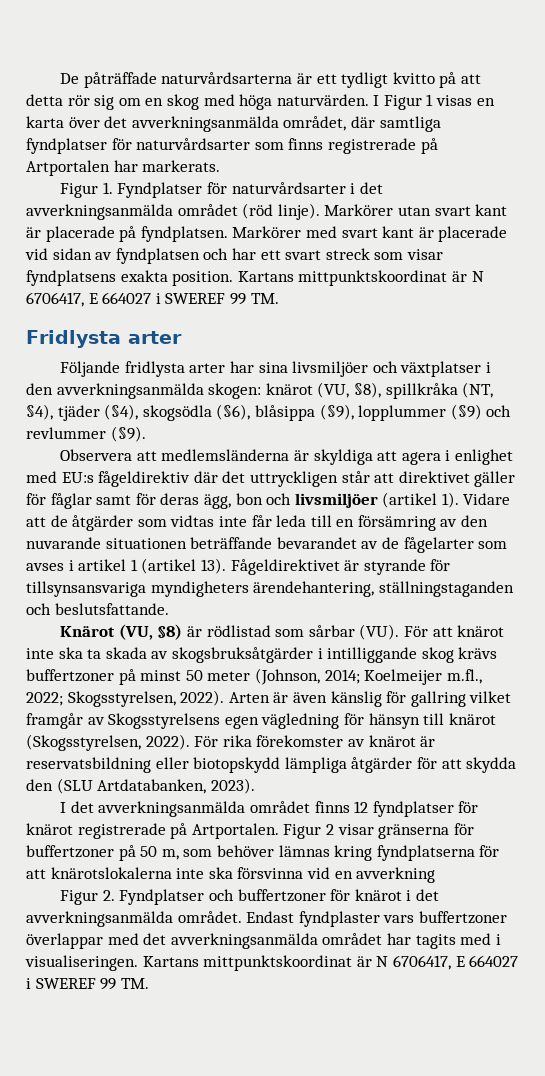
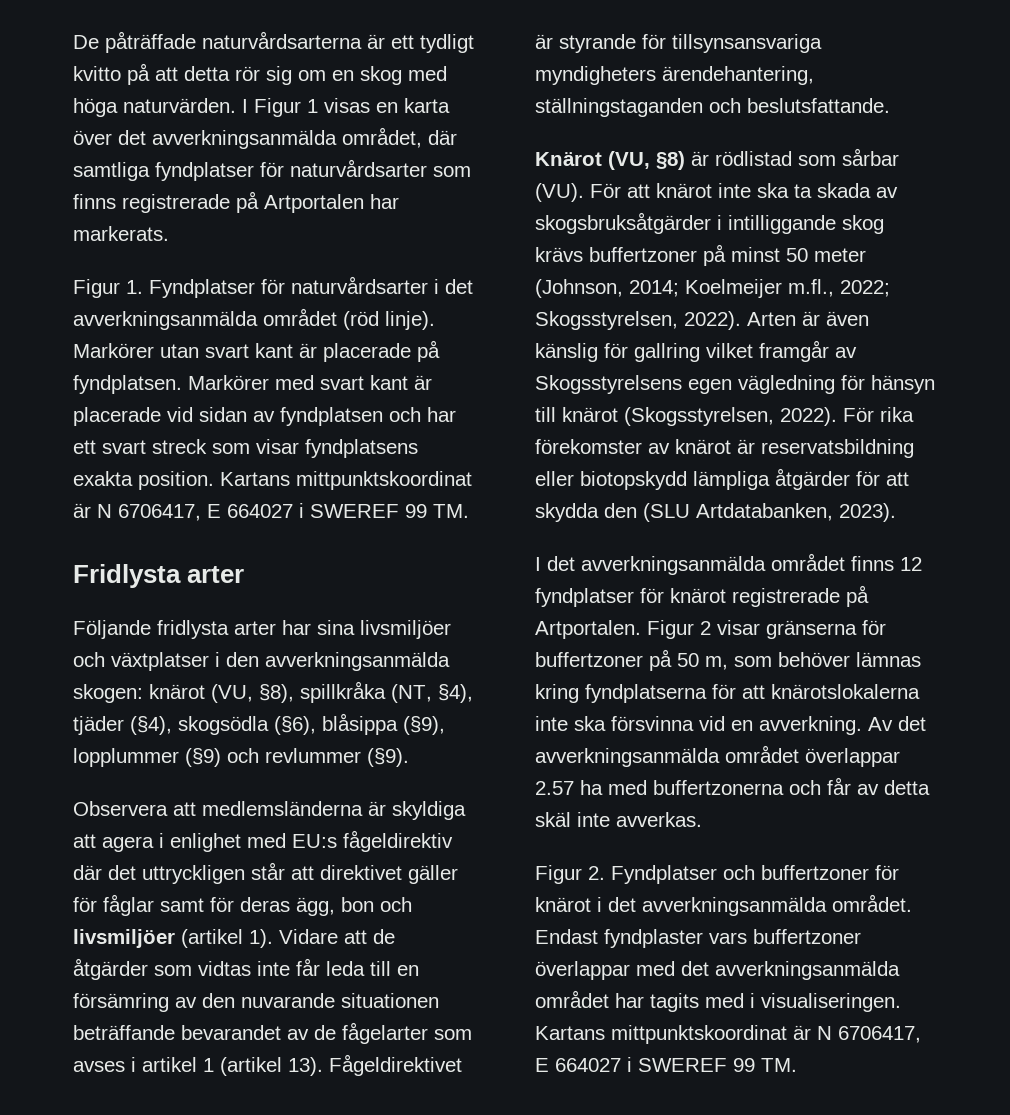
[356,867,436,883] avverkning -> [759,716,926,735] [535,745,900,767] [535,777,930,795] [535,812,702,827] avverkning. Av det avverkningsanmälda området överlappar 2.57 ha med buffertzonerna och får av detta skäl inte avverkas.

